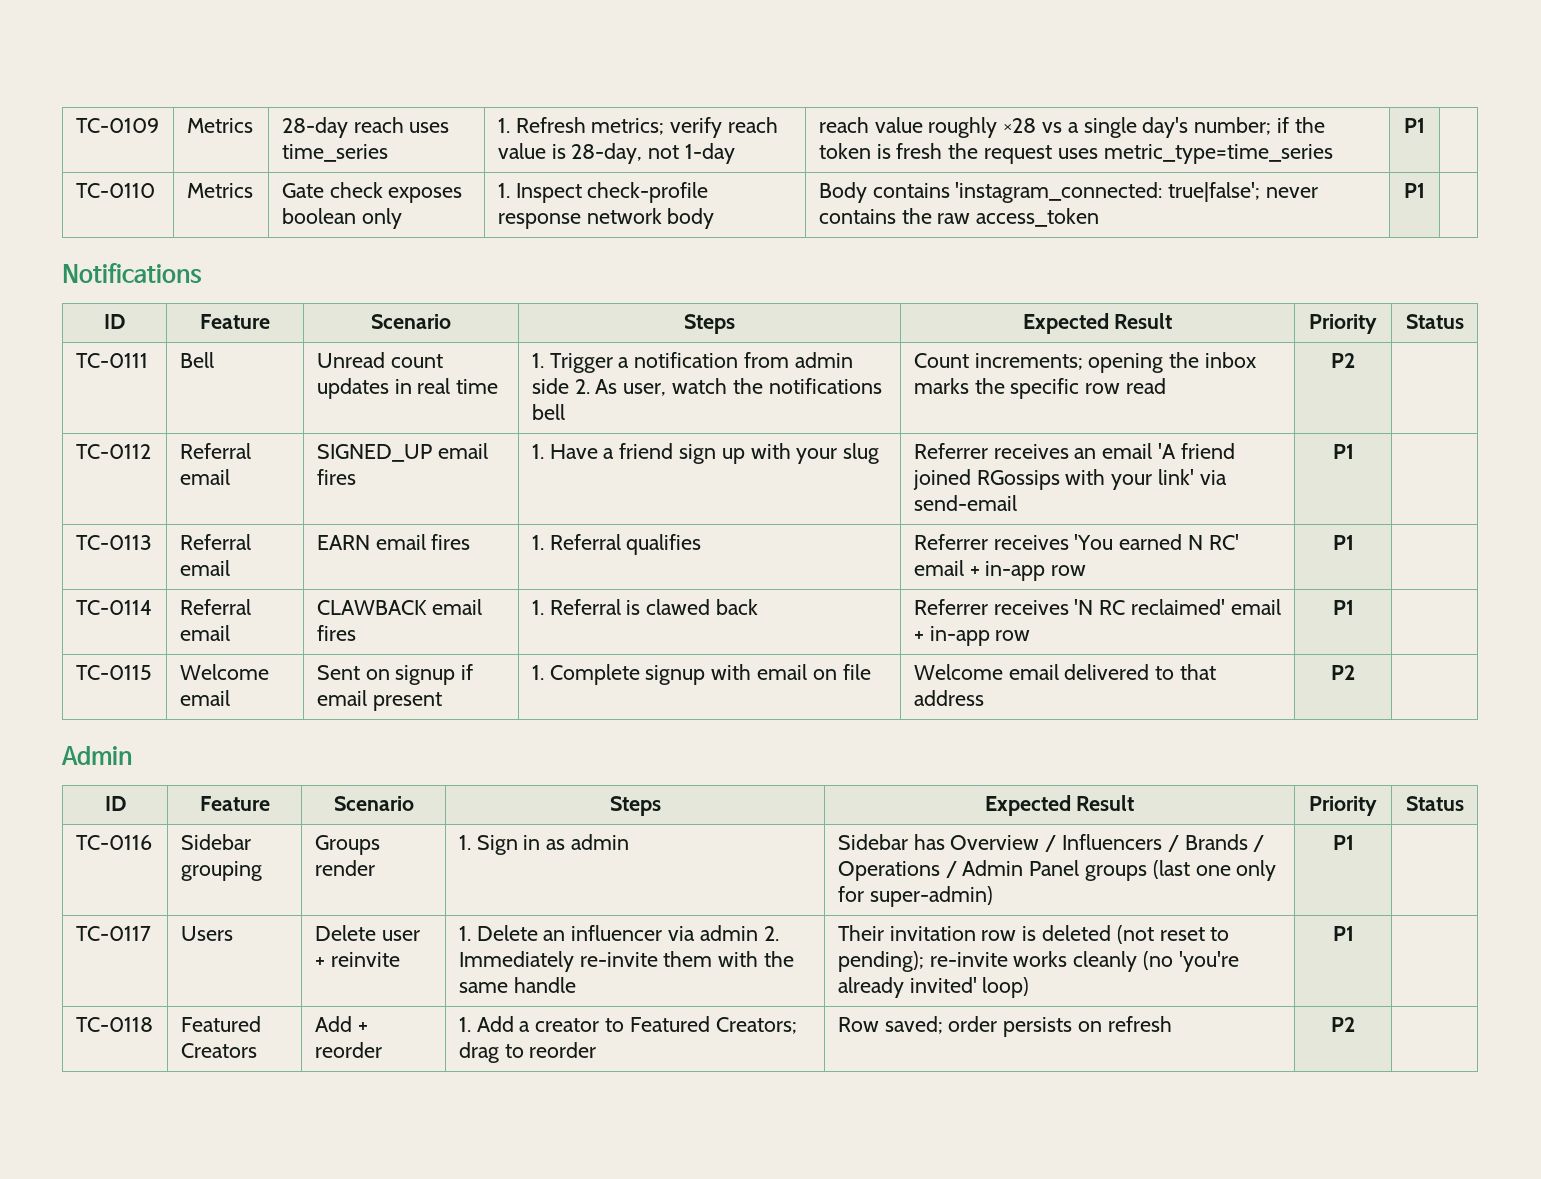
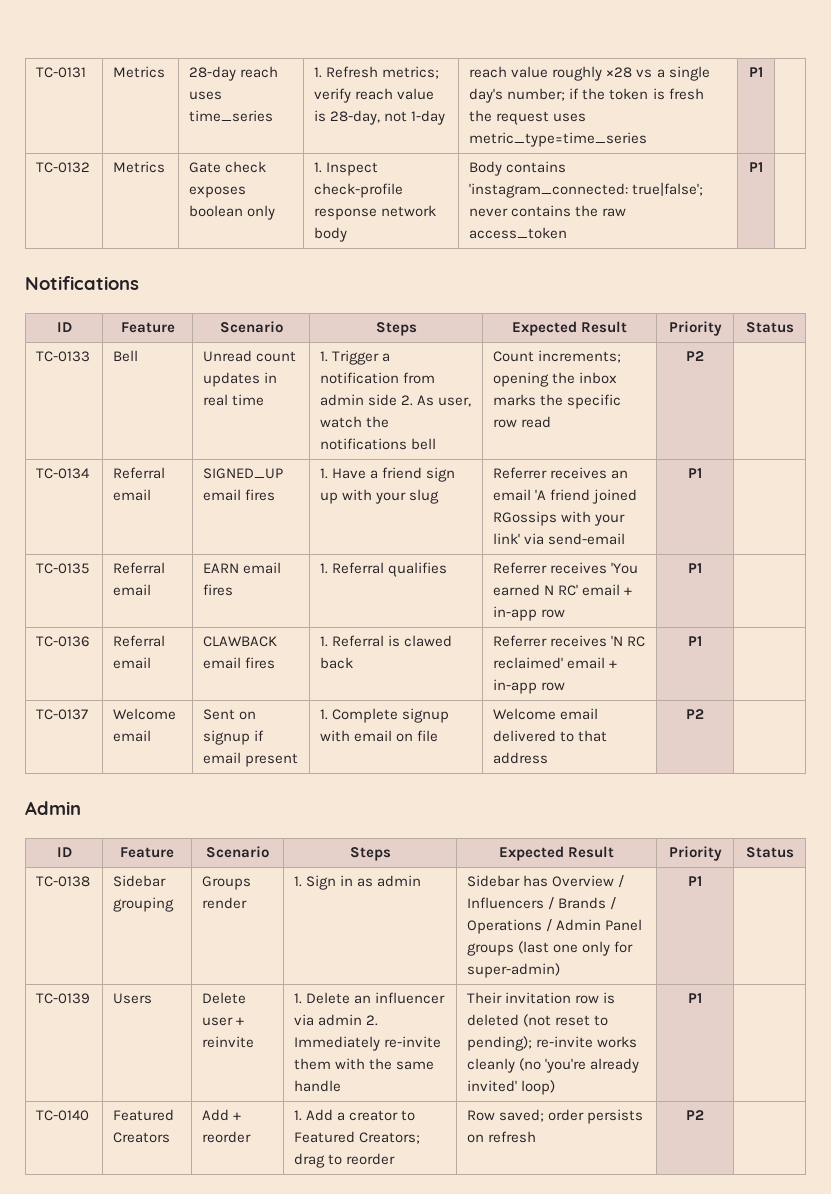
[75,118,159,133] TC-0109 -> [36,67,87,78] TC-0131
[75,183,155,198] TC-0110 -> [36,162,91,173] TC-0132
[75,353,148,368] TC-0111 -> [36,351,91,362] TC-0133
[75,444,151,459] TC-0112 -> [36,468,91,479] TC-0134
[75,535,152,550] TC-0113 -> [36,563,90,574] TC-0135
[75,600,152,615] TC-0114 -> [36,636,91,647] TC-0136
[75,665,152,680] TC-0115 -> [36,709,89,720] TC-0137
[75,835,152,850] TC-0116 -> [36,876,91,887] TC-0138
[75,926,151,941] TC-0117 -> [36,993,91,1004] TC-0139
[75,1017,153,1032] TC-0118 -> [36,1110,90,1121] TC-0140

